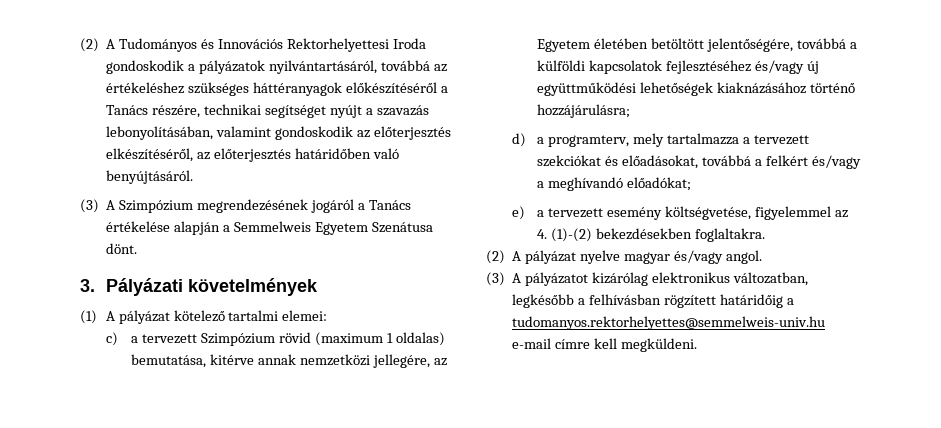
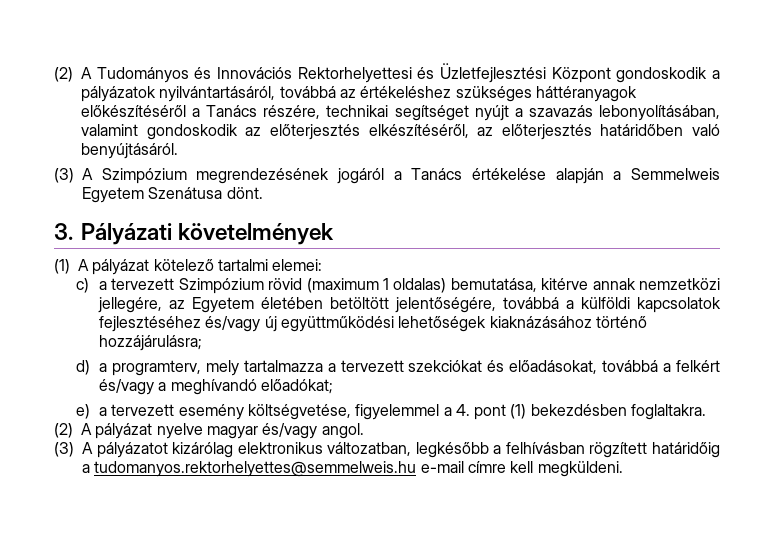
[392,38,426,49] Iroda -> [417,63,611,83] és Üzletfejlesztési Központ
[834,210,848,218] [537,228,693,242] az 4. (1)-(2) bekezdésekben -> [443,404,627,420] a 4. pont (1) bekezdésben
[512,316,826,330] tudomanyos.rektorhelyettes@semmelweis-univ.hu -> [94,461,417,477] tudomanyos.rektorhelyettes@semmelweis.hu

